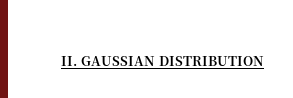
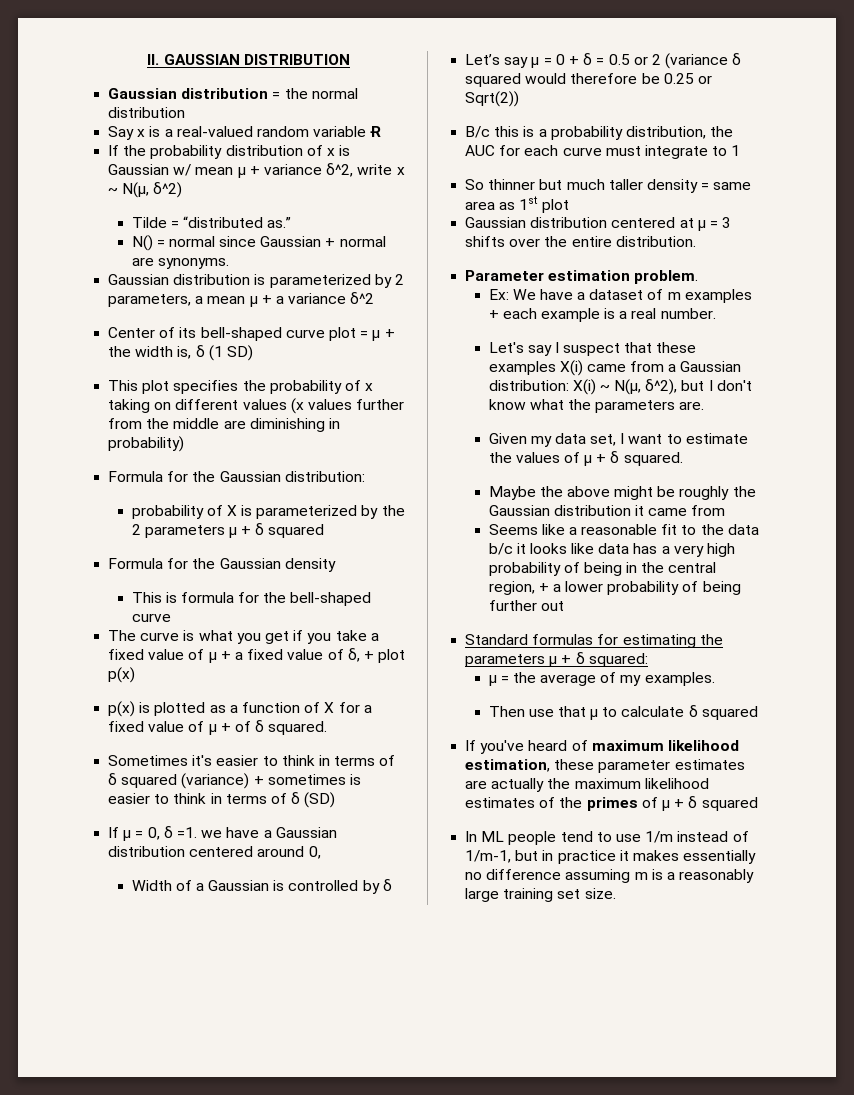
(264, 61) none -> [108,88,358,99] [108,107,186,118] [108,126,382,140] [108,145,351,159] [108,163,405,178] [108,182,183,198] [131,216,292,228] [131,235,386,251] [131,257,229,269] [108,274,404,288] [108,292,375,307] [108,327,395,341] [108,345,253,361] [108,380,374,394] [108,398,405,414] [108,418,340,432] [108,436,185,452] [108,471,365,482] [131,505,405,519] [131,523,325,538] [108,558,336,572] [131,592,372,606] [131,613,171,622] [108,630,379,644] [108,648,406,663] [108,667,136,683] [108,701,372,717] [108,720,328,735] [108,755,396,766] [108,773,361,789] [108,792,336,808] [108,826,337,841] [108,846,321,859] [131,879,392,894] [465,53,742,69] [465,73,712,87] [465,91,520,107] [465,126,734,140] [465,145,741,159] [465,179,752,193] [465,196,569,213] [465,217,732,231] [465,236,696,247] [465,270,699,284] [488,289,752,303] [488,308,716,322] [488,342,697,356] [488,360,742,376] [488,379,752,395] [488,399,705,413] [488,433,748,447] [488,451,683,466] [488,486,756,500] [488,505,726,516] [488,524,759,535] [488,543,735,557] [488,562,717,576] [488,581,741,595] [488,600,564,611] [465,634,723,648] [465,652,648,667] [488,672,715,686] [488,705,758,720] [465,740,739,754] [465,759,745,773] [465,778,709,792] [465,796,758,811] [465,831,749,845] [465,850,757,864] [465,869,755,883] [465,888,616,902] // Gaussian distribution = the normal distribution // Say x is a real-valued random variable Ɍ // If the probability distribution of x is Gaussian w/ mean μ + variance δ^2, write x ~ N(μ, δ^2) // Tilde = “distributed as.” // N() = normal since Gaussian + normal are synonyms. // Gaussian distribution is parameterized by 2 parameters, a mean μ + a variance δ^2 // Center of its bell-shaped curve plot = μ + the width is, δ (1 SD) // This plot specifies the probability of x taking on different values (x values further from the middle are diminishing in probability) // Formula for the Gaussian distribution: // probability of X is parameterized by the 2 parameters μ + δ squared // Formula for the Gaussian density // This is formula for the bell-shaped curve // The curve is what you get if you take a fixed value of μ + a fixed value of δ, + plot p(x) // p(x) is plotted as a function of X for a fixed value of μ + of δ squared. // Sometimes it's easier to think in terms of δ squared (variance) + sometimes is easier to think in terms of δ (SD) // If μ = 0, δ =1. we have a Gaussian distribution centered around 0, // Width of a Gaussian is controlled by δ // Let’s say μ = 0 + δ = 0.5 or 2 (variance δ squared would therefore be 0.25 or Sqrt(2)) // B/c this is a probability distribution, the AUC for each curve must integrate to 1 // So thinner but much taller density = same area as 1st plot // Gaussian distribution centered at μ = 3 shifts over the entire distribution. // Parameter estimation problem. // Ex: We have a dataset of m examples + each example is a real number. // Let's say I suspect that these examples X(i) came from a Gaussian distribution: X(i) ~ N(μ, δ^2), but I don't know what the parameters are. // Given my data set, I want to estimate the values of μ + δ squared. // Maybe the above might be roughly the Gaussian distribution it came from // Seems like a reasonable fit to the data b/c it looks like data has a very high probability of being in the central region, + a lower probability of being further out // Standard formulas for estimating the parameters μ + δ squared: // μ = the average of my examples. // Then use that μ to calculate δ squared // If you've heard of maximum likelihood estimation, these parameter estimates are actually the maximum likelihood estimates of the primes of μ + δ squared // In ML people tend to use 1/m instead of 1/m-1, but in practice it makes essentially no difference assuming m is a reasonably large training set size.

